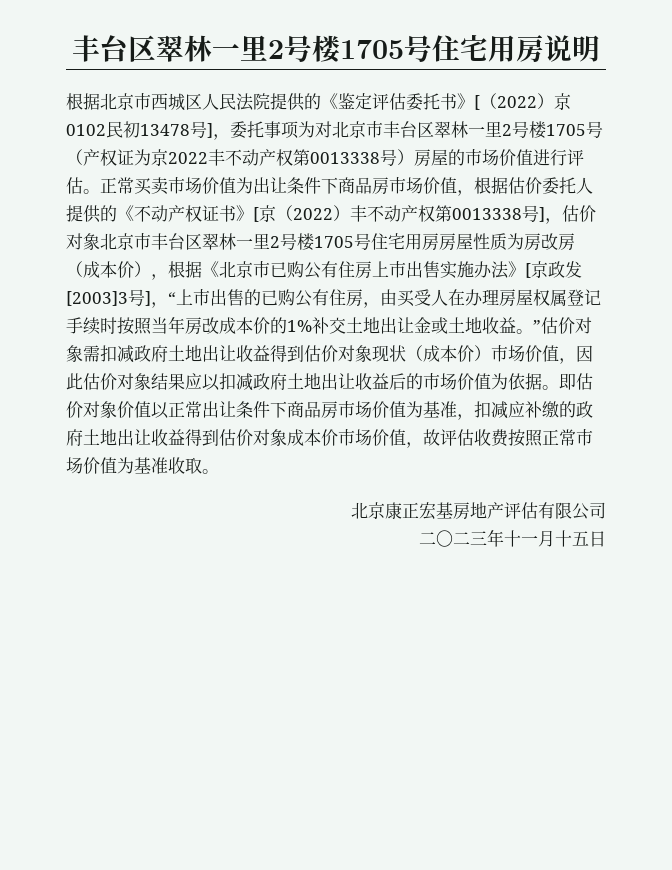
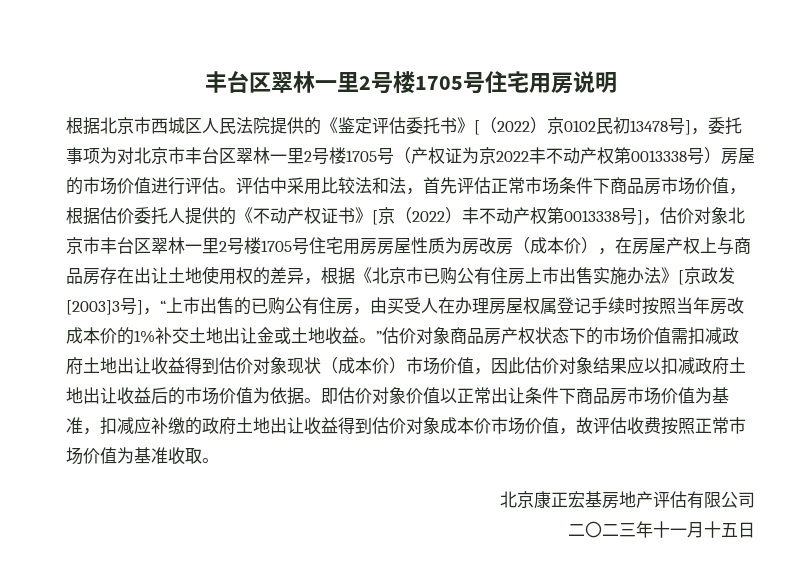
[100,177,287,195] 正常买卖市场价值为出让 -> [236,177,559,195] 评估中采用比较法和法，首先评估正常市场
(168, 277) none -> [615,237,751,255] [66,266,321,285] 在房屋产权上与商品房存在出让土地使用权的差异，
(83, 353) none -> [450,327,671,345] 商品房产权状态下的市场价值

